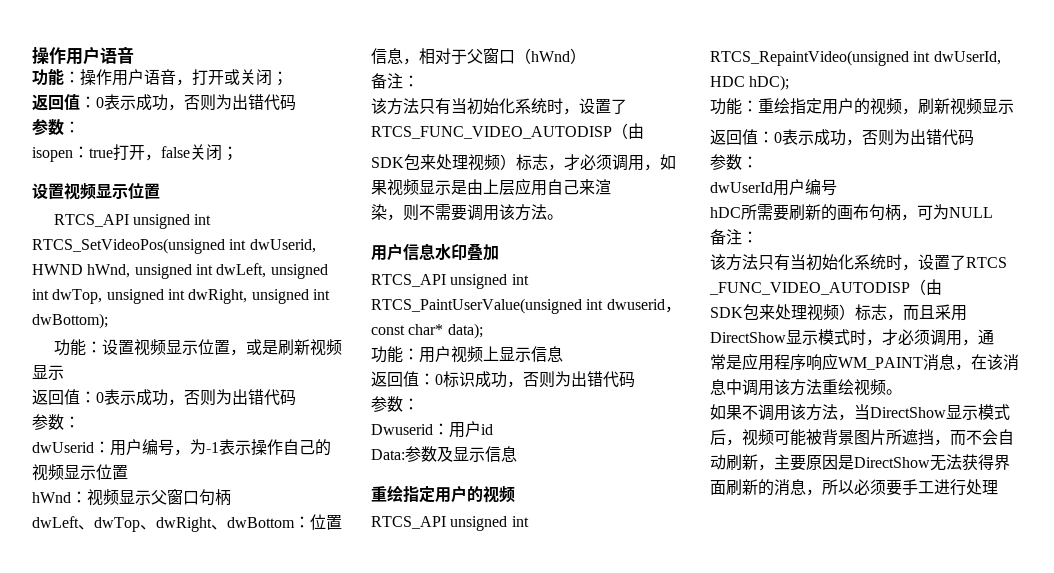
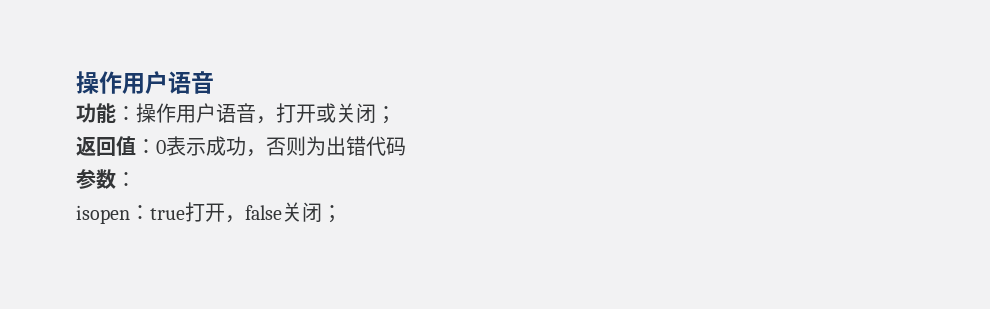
[32,183,160,200] [53,214,212,229] [32,238,316,254] [32,263,328,279] [32,289,330,304] [32,313,108,329] [53,339,342,356] [32,365,64,380] [32,389,296,406] [32,414,80,430] [32,439,331,456] [32,464,128,481] [32,489,231,506] [32,514,342,532] [371,48,586,65] [371,73,419,89] [371,98,627,115] [371,123,644,139] [371,154,676,171] [371,178,611,196] [371,204,563,221] [371,243,499,261] [371,274,529,289] [371,298,681,314] [371,323,483,339] [371,346,563,363] [371,371,635,388] [371,396,419,412] [371,421,493,438] [371,446,517,462] [371,485,515,503] [371,516,529,531] [710,50,1001,66] [710,75,790,91] [710,98,1014,115] [710,129,974,146] [710,154,758,170] [710,179,837,196] [710,204,993,221] [710,229,758,245] [710,254,1007,271] [709,279,942,295] [710,304,967,321] [710,329,994,346] [710,353,1019,371] [710,379,902,396] [710,404,1010,421] [710,429,1014,446] [710,454,1010,471] [710,479,998,496] // 设置视频显示位置 // RTCS_API unsigned int RTCS_SetVideoPos(unsigned int dwUserid, HWND hWnd, unsigned int dwLeft, unsigned int dwTop, unsigned int dwRight, unsigned int dwBottom); // 功能：设置视频显示位置，或是刷新视频显示 // 返回值：0表示成功，否则为出错代码 // 参数： // dwUserid：用户编号，为-1表示操作自己的视频显示位置 // hWnd：视频显示父窗口句柄 // dwLeft、dwTop、dwRight、dwBottom：位置信息，相对于父窗口（hWnd） // 备注： // 该方法只有当初始化系统时，设置了RTCS_FUNC_VIDEO_AUTODISP（由 // SDK包来处理视频）标志，才必须调用，如果视频显示是由上层应用自己来渲 // 染，则不需要调用该方法。 // 用户信息水印叠加 // RTCS_API unsigned int RTCS_PaintUserValue(unsigned int dwuserid，const char* data); // 功能：用户视频上显示信息 // 返回值：0标识成功，否则为出错代码 // 参数： // Dwuserid：用户id // Data:参数及显示信息 // 重绘指定用户的视频 // RTCS_API unsigned int RTCS_RepaintVideo(unsigned int dwUserId, HDC hDC); // 功能：重绘指定用户的视频，刷新视频显示 // 返回值：0表示成功，否则为出错代码 // 参数： // dwUserId用户编号 // hDC所需要刷新的画布句柄，可为NULL // 备注： // 该方法只有当初始化系统时，设置了RTCS _FUNC_VIDEO_AUTODISP（由 // SDK包来处理视频）标志，而且采用DirectShow显示模式时，才必须调用，通 // 常是应用程序响应WM_PAINT消息，在该消息中调用该方法重绘视频。 // 如果不调用该方法，当DirectShow显示模式后，视频可能被背景图片所遮挡，而不会自动刷新，主要原因是DirectShow无法获得界面刷新的消息，所以必须要手工进行处理 -> (342, 214) none

